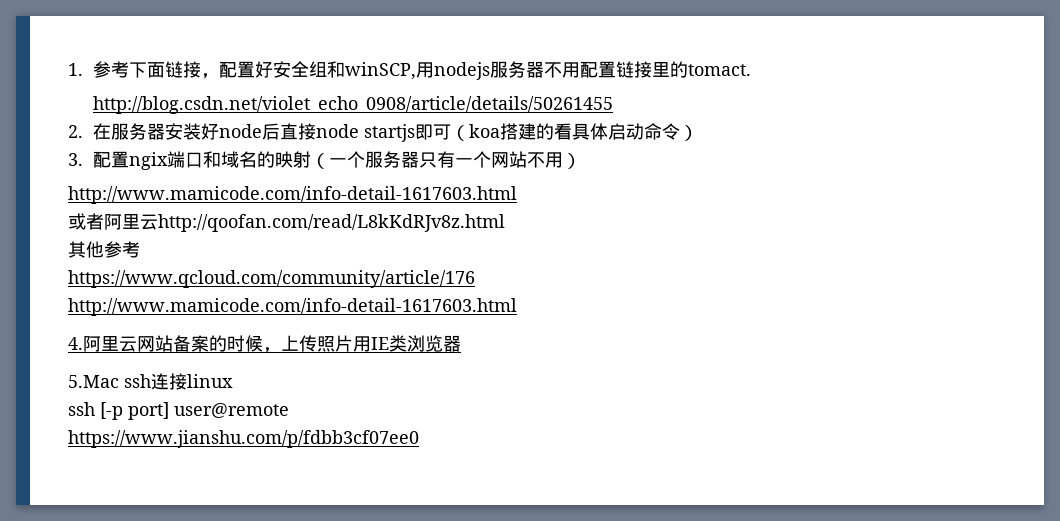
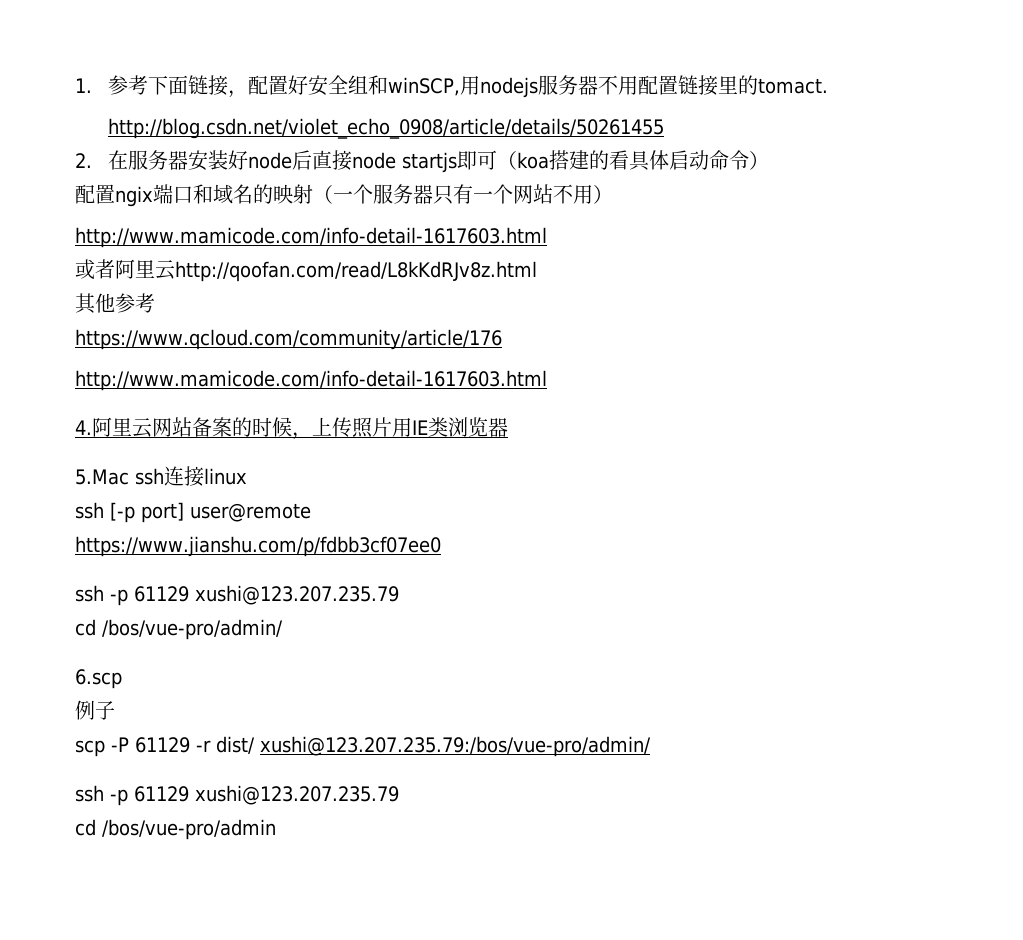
[68,153,83,166] 3. -> (770, 160) none
(419, 439) none -> [75,585,399,606] [75,619,283,640] [75,669,122,689] [75,700,115,720] [75,736,651,757] [75,785,399,806] [75,819,276,840] // ssh -p 61129 xushi@123.207.235.79 // cd /bos/vue-pro/admin/ // 6.scp // 例子 // scp -P 61129 -r dist/ xushi@123.207.235.79:/bos/vue-pro/admin/ // ssh -p 61129 xushi@123.207.235.79 // cd /bos/vue-pro/admin

